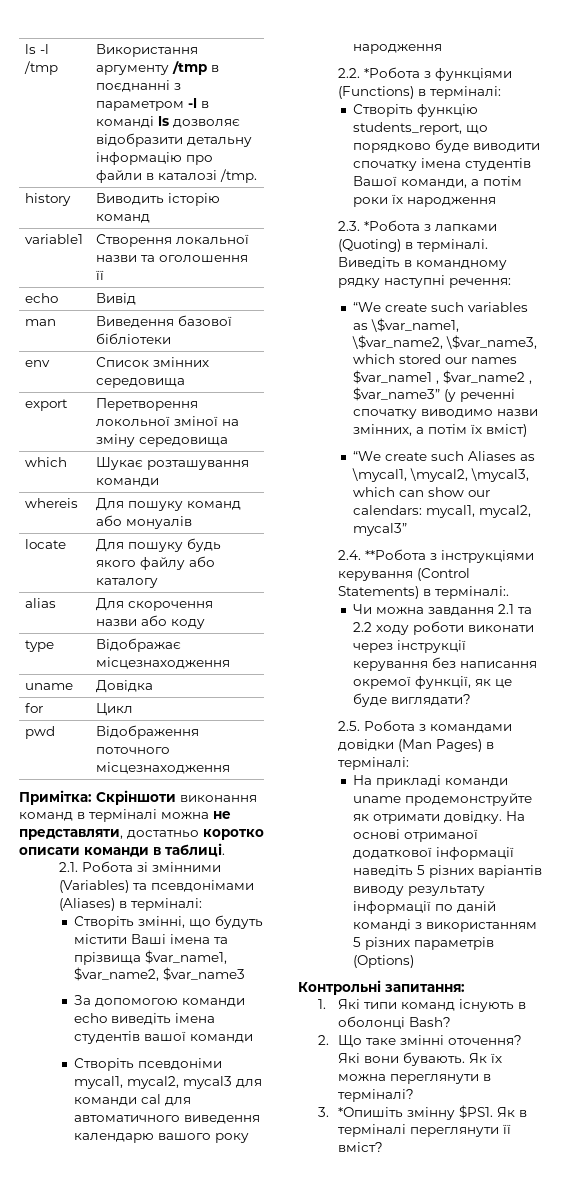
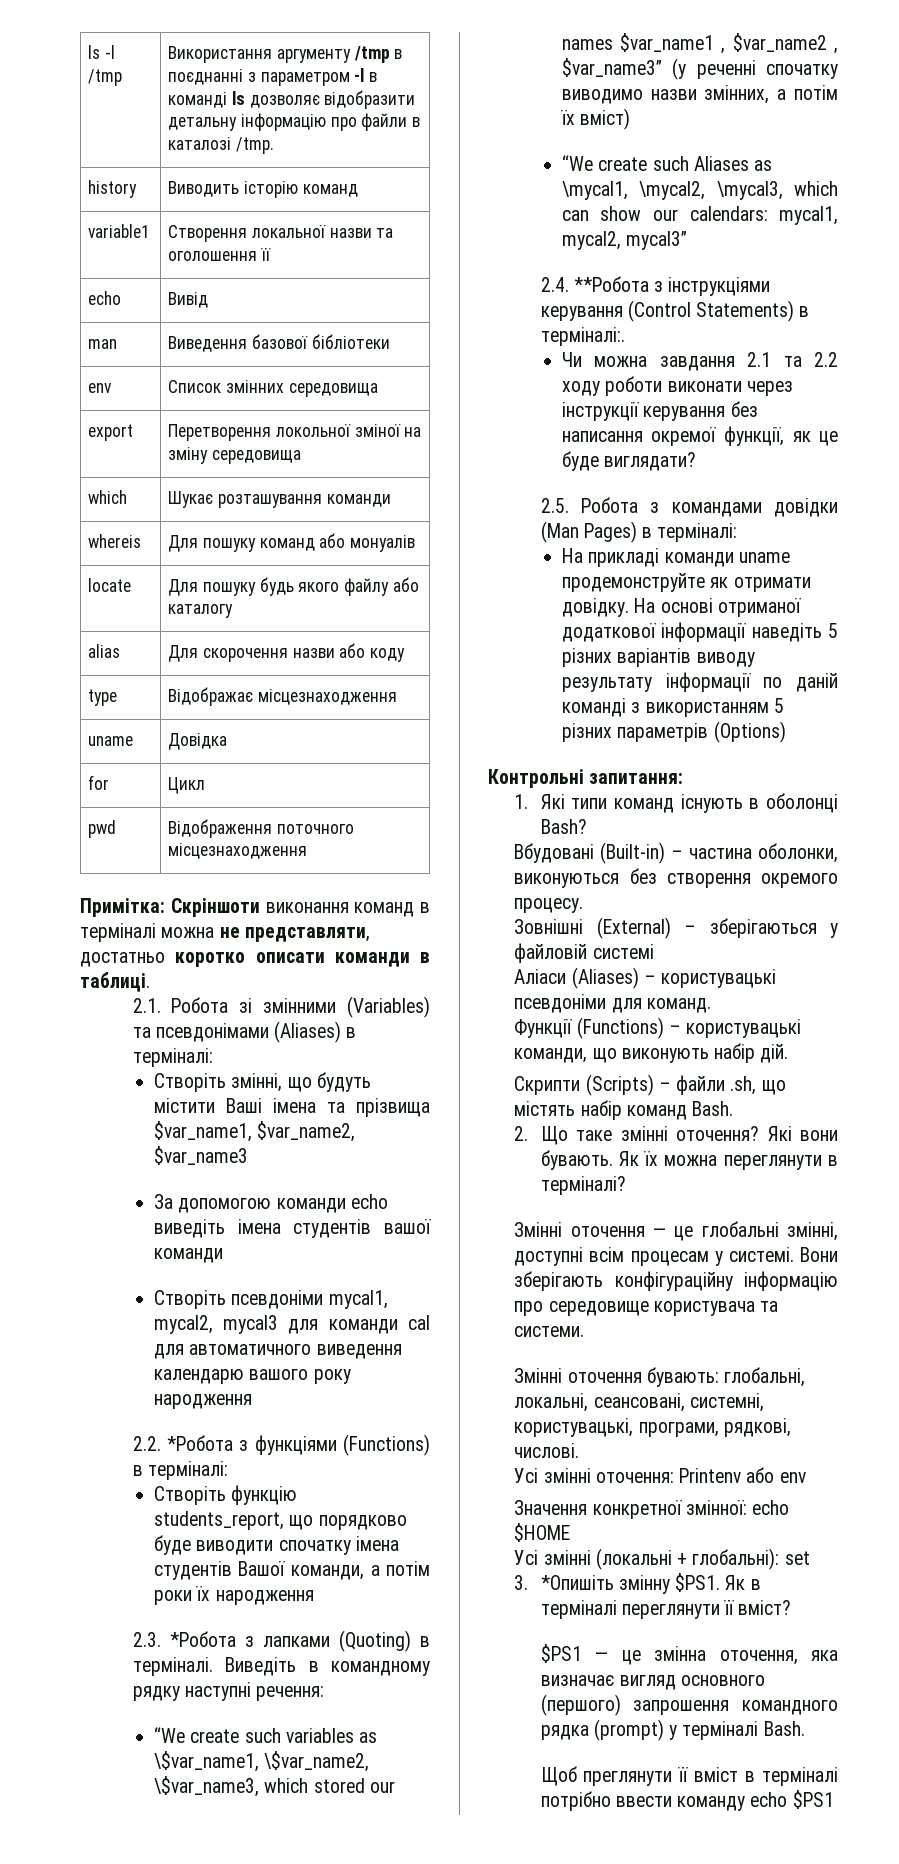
(452, 1022) none -> [514,842,838,864] [514,868,838,888] [514,898,584,913] [514,917,838,939] [514,943,654,963] [514,967,777,989] [514,994,711,1013] [514,1017,802,1039] [514,1043,789,1063] [514,1074,786,1096] [514,1100,734,1120] // Вбудовані (Built-in) – частина оболонки, виконуються без створення окремого процесу. // Зовнішні (External) – зберігаються у файловій системі // Аліаси (Aliases) – користувацькі псевдоніми для команд. // Функції (Functions) – користувацькі команди, що виконують набір дій. // Скрипти (Scripts) – файли .sh, що містять набір команд Bash.
(415, 1095) none -> [514,1221,838,1241] [514,1247,838,1266] [514,1271,838,1291] [514,1301,779,1316] [514,1326,585,1337] [514,1367,806,1387] [514,1393,764,1412] [514,1418,791,1437] [514,1443,580,1458] [514,1467,806,1483] [514,1500,790,1519] [514,1523,571,1542] [514,1548,810,1570] // Змінні оточення — це глобальні змінні, доступні всім процесам у системі. Вони зберігають конфігураційну інформацію про середовище користувача та системи. // Змінні оточення бувають: глобальні, локальні, сеансовані, системні, користувацькі, програми, рядкові, числові. // Усі змінні оточення: Printenv або env // Значення конкретної змінної: echo $HOME // Усі змінні (локальні + глобальні): set
(384, 1147) none -> [540,1644,838,1665] [540,1675,766,1690] [540,1694,838,1716] [540,1719,805,1741] [540,1766,838,1786] [540,1790,834,1811] // $PS1 — це змінна оточення, яка визначає вигляд основного (першого) запрошення командного рядка (prompt) у терміналі Bash. // Щоб преглянути її вміст в терміналі потрібно ввести команду echo $PS1

